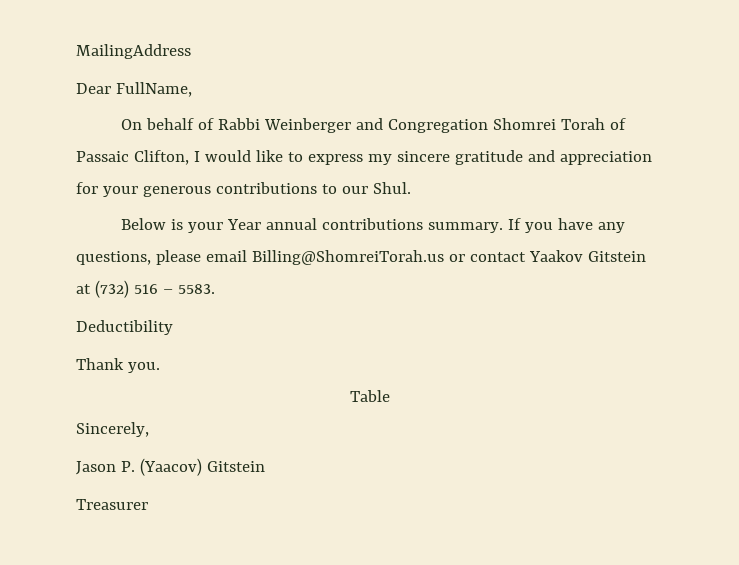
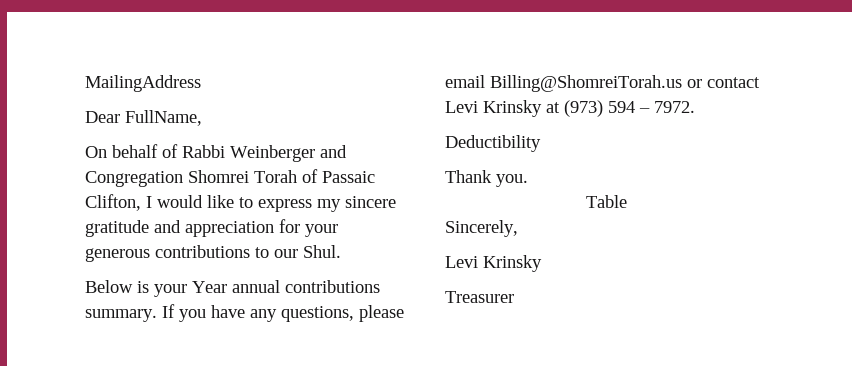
[528,250,646,262] [76,280,215,298] Yaakov Gitstein at (732) 516 – 5583. -> [445,100,695,117] Levi Krinsky at (973) 594 – 7972.
[76,458,265,476] Jason P. (Yaacov) Gitstein -> [445,255,542,272] Levi Krinsky

